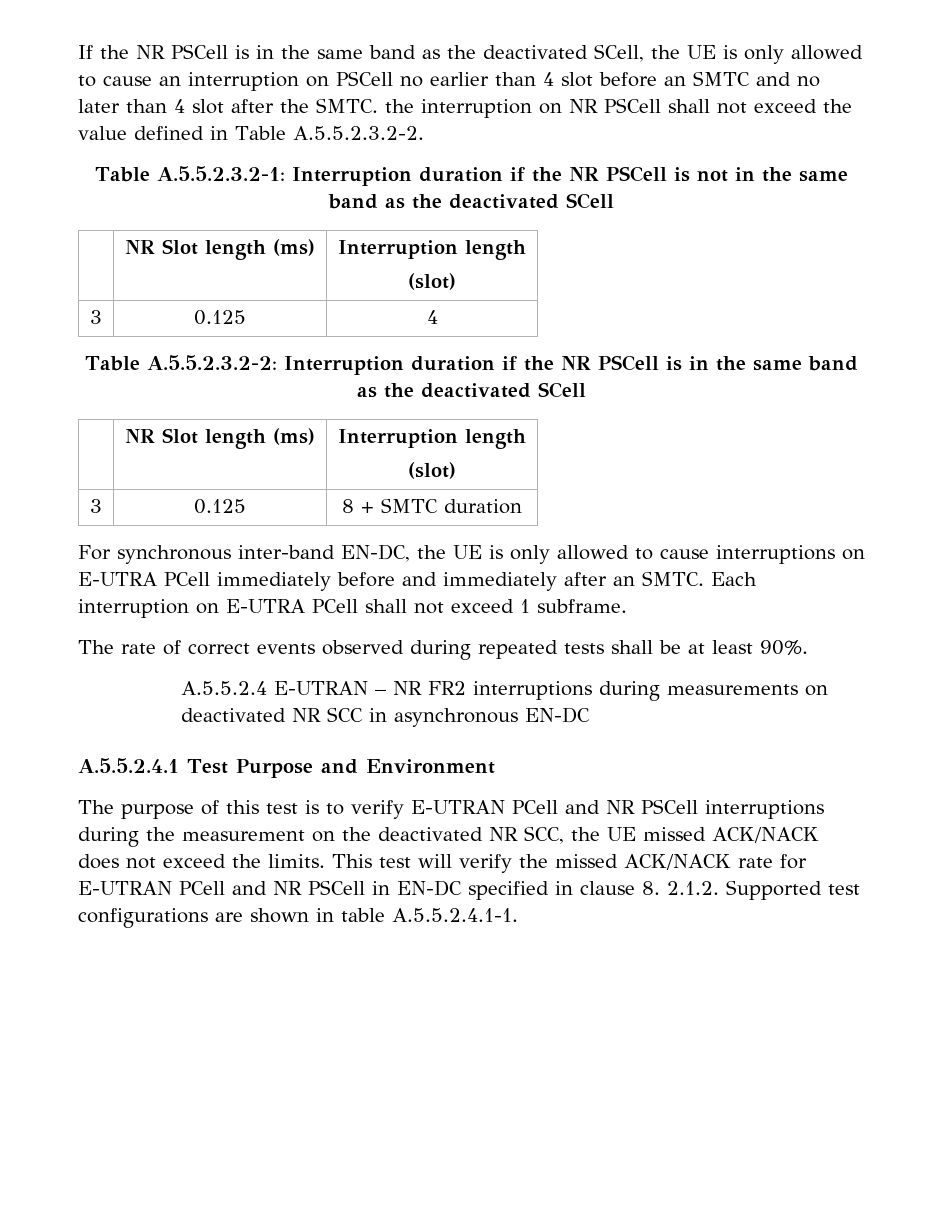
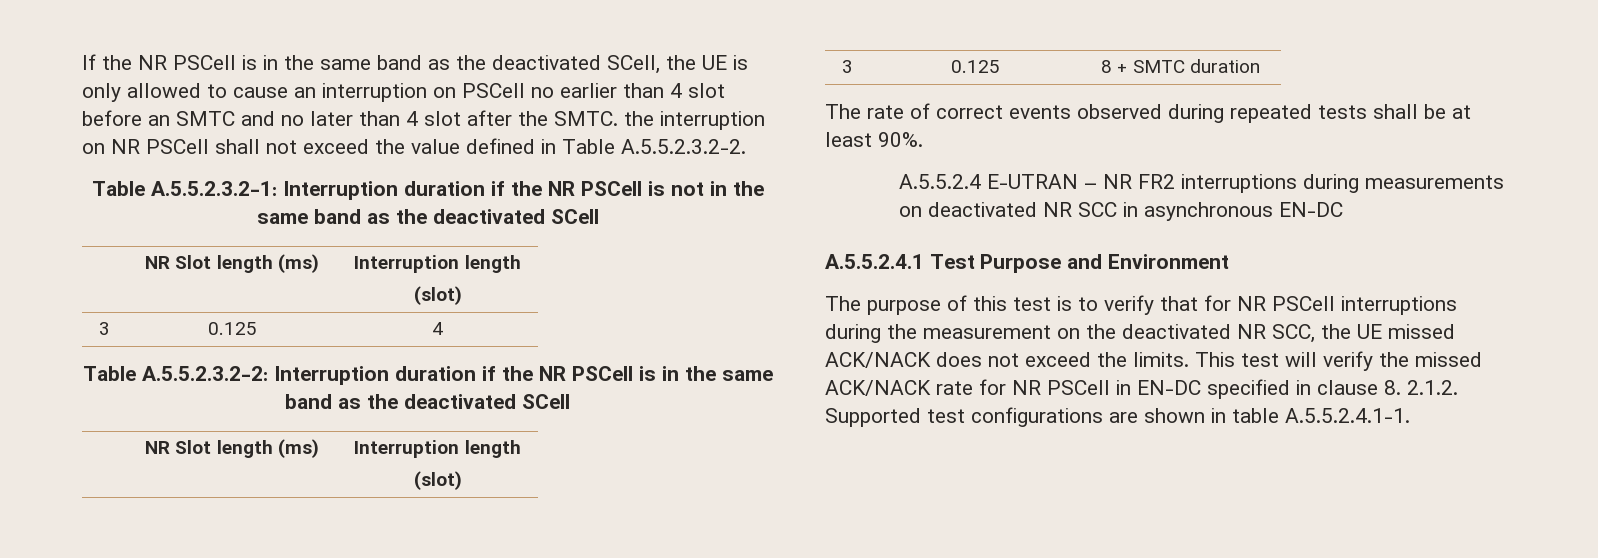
[78,544,865,564] [78,571,757,591] [78,599,627,618] // For synchronous inter-band EN-DC, the UE is only allowed to cause interruptions on E-UTRA PCell immediately before and immediately after an SMTC. Each interruption on E-UTRA PCell shall not exceed 1 subframe. -> (1260, 66) none
[411,800,600,814] E-UTRAN PCell and -> [1160,295,1231,311] that for
[78,881,267,895] E-UTRAN PCell and -> (1006, 387) none

